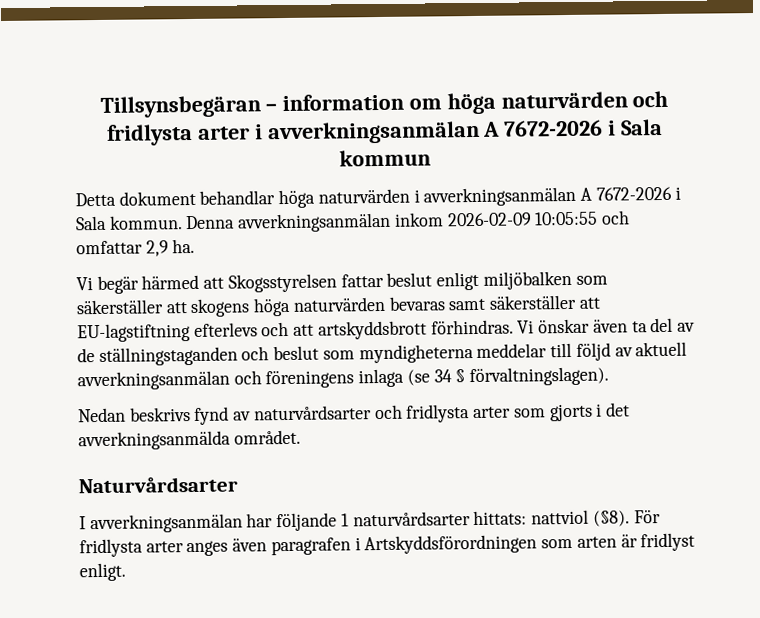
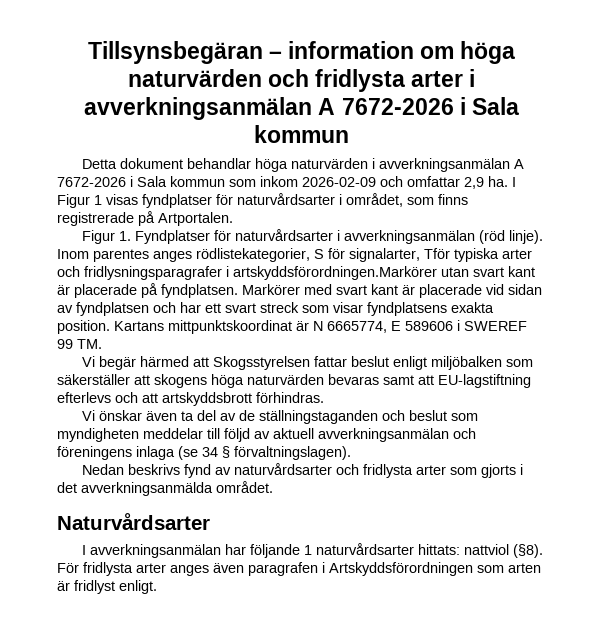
[108,212,392,233] kommun. Denna avverkningsanmälan -> [170,176,256,187] kommun som
[534,211,599,226] 10:05:55 -> (376, 182) none
(196, 246) none -> [512,177,516,187] [57,193,468,208] [57,211,233,226] [82,229,544,244] [57,248,532,262] [57,266,535,280] [57,283,542,298] [57,302,494,316] [57,320,527,334] [57,339,102,349] I Figur 1 visas fyndplatser för naturvårdsarter i området, som finns registrerade på Artportalen. // Figur 1. Fyndplatser för naturvårdsarter i avverkningsanmälan (röd linje). Inom parentes anges rödlistekategorier, S för signalarter, Tför typiska arter och fridlysningsparagrafer i artskyddsförordningen.Markörer utan svart kant är placerade på fyndplatsen. Markörer med svart kant är placerade vid sidan av fyndplatsen och har ett svart streck som visar fyndplatsens exakta position. Kartans mittpunktskoordinat är N 6665774, E 589606 i SWEREF 99 TM.
[489,294,578,310] säkerställer -> (414, 380) none
(514, 327) none -> (324, 397) //
[358,344,474,364] myndigheterna -> [57,428,139,442] myndigheten

